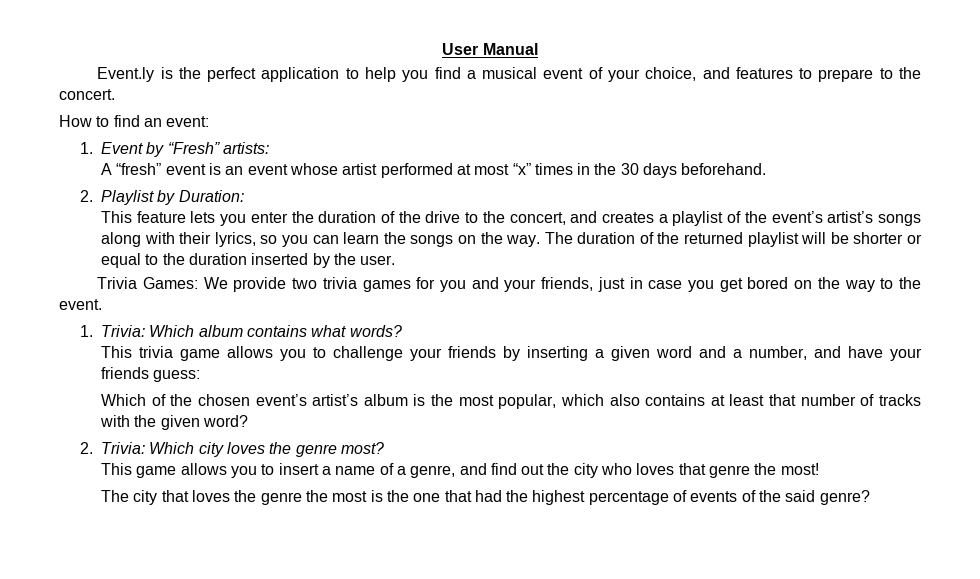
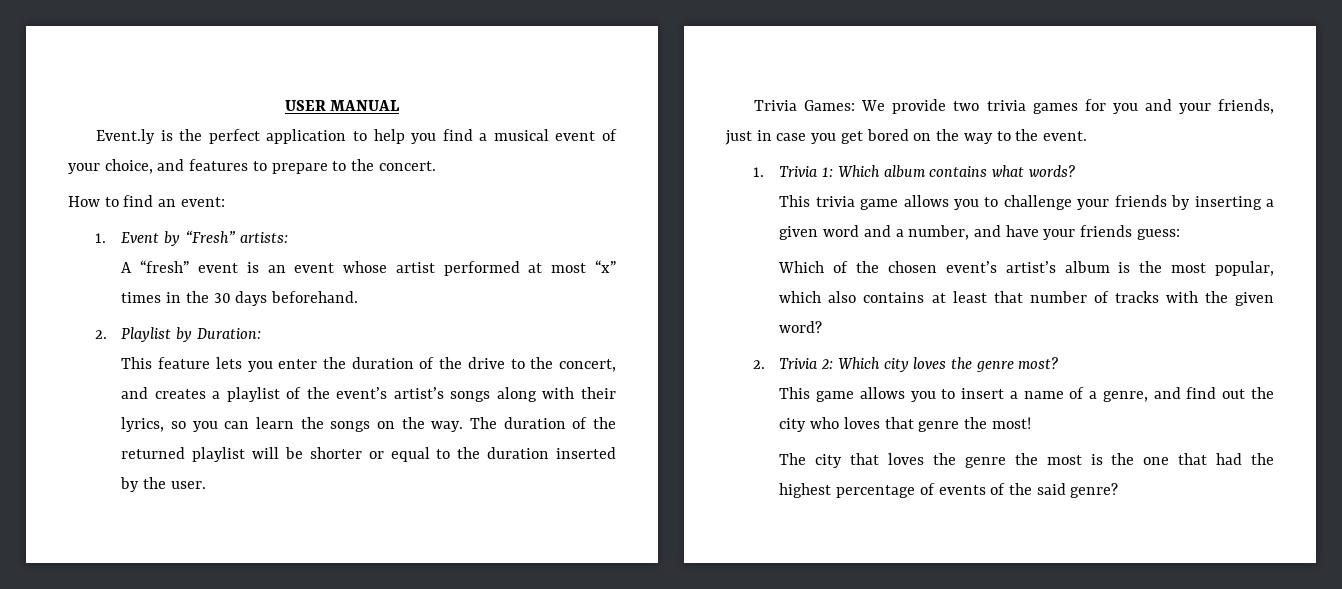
[442,43,538,55] User Manual -> [284,100,400,111] USER MANUAL
[101,325,146,337] Trivia: -> [779,166,834,177] Trivia 1:
[101,442,146,454] Trivia: -> [779,358,834,370] Trivia 2:

